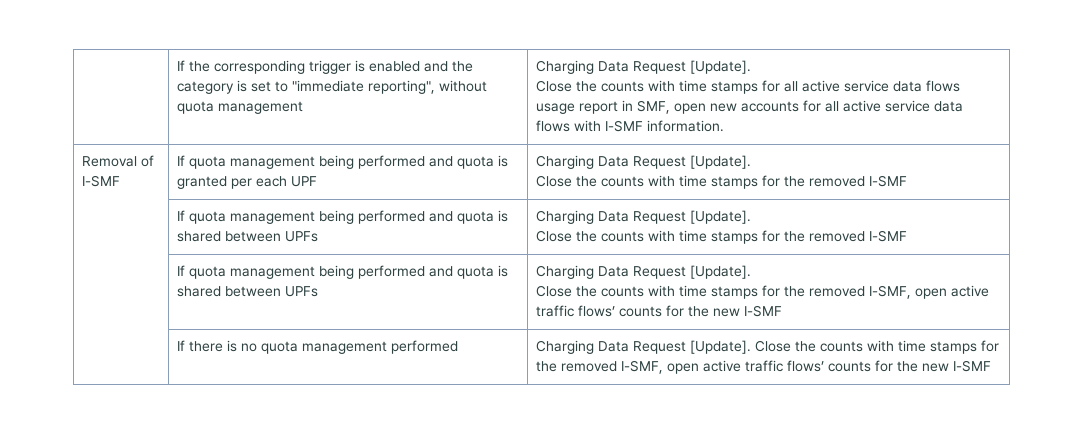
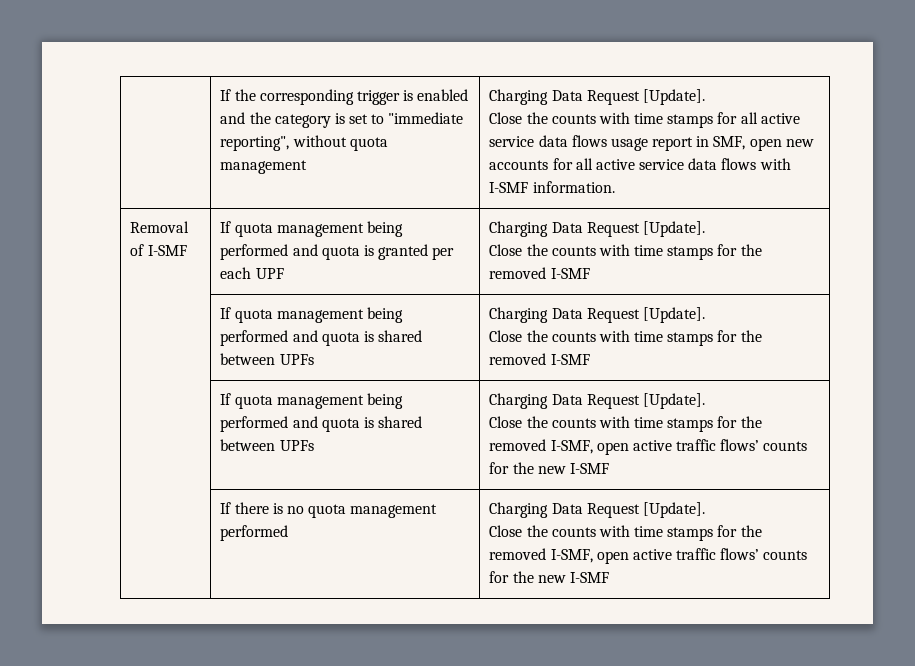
(752, 347) none -> (705, 510) //

